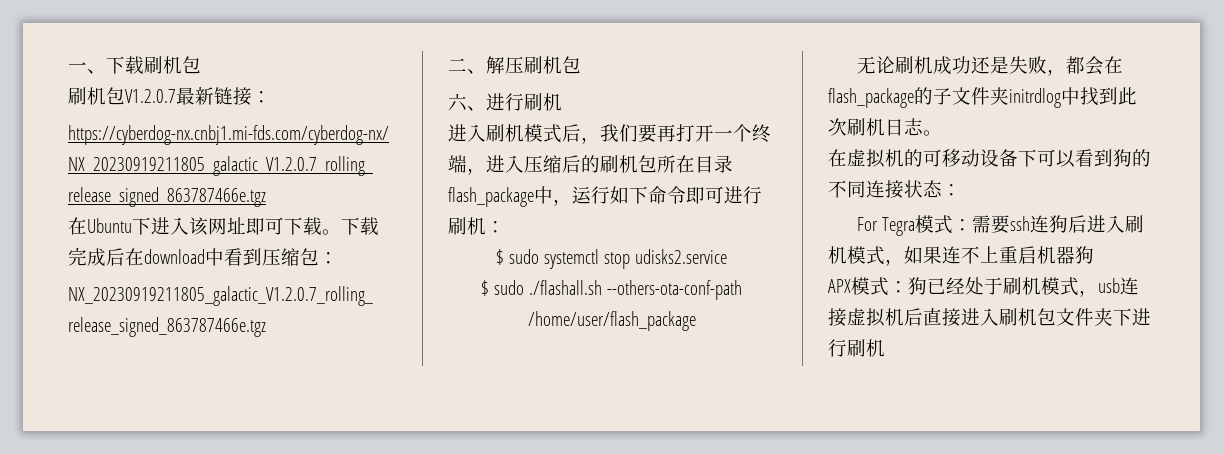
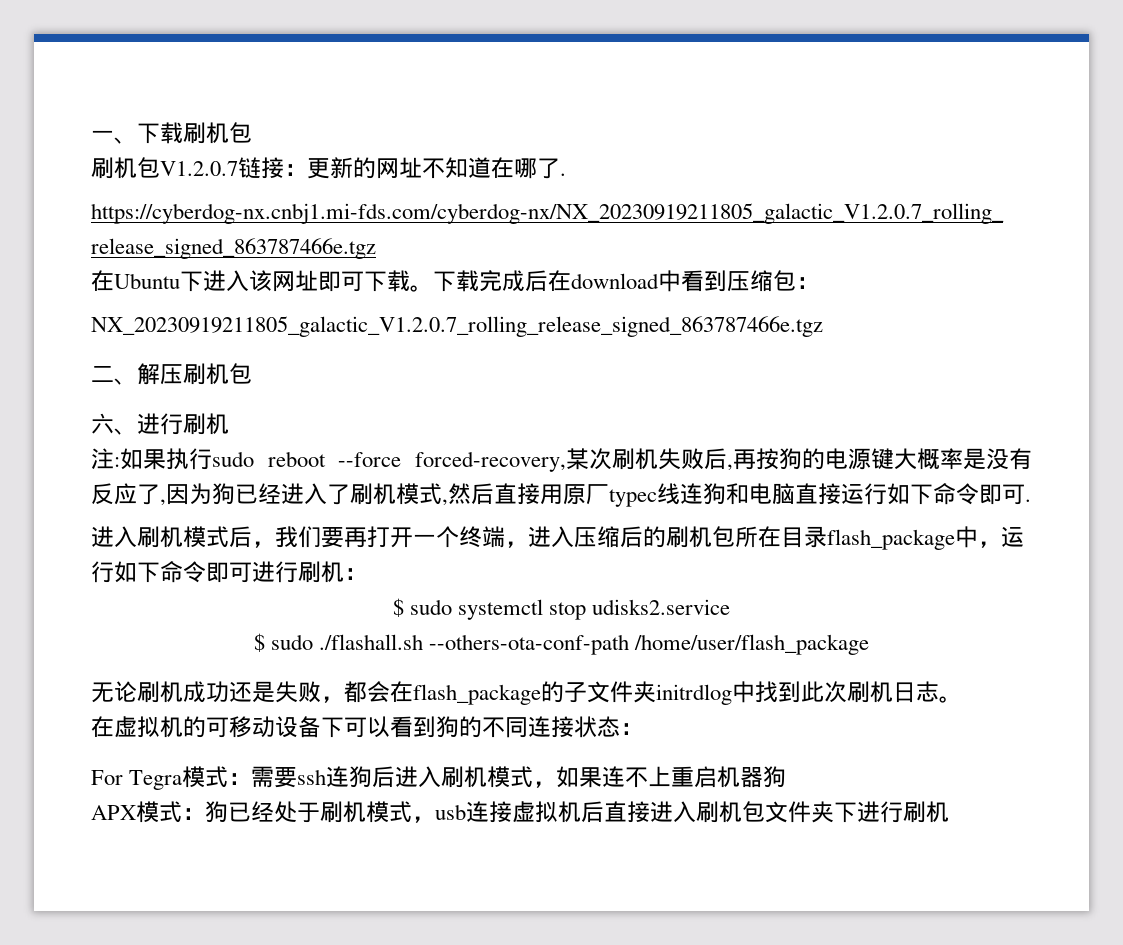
[176,87,214,105] 最新 -> (238, 168) none
(271, 97) none -> [307,157,566,179] 更新的网址不知道在哪了.
(562, 102) none -> [91,448,1032,472] [91,483,1031,507] // 注:如果执行sudo reboot --force forced-recovery,某次刷机失败后,再按狗的电源键大概率是没有反应了,因为狗已经进入了刷机模式,然后直接用原厂typec线连狗和电脑直接运行如下命令即可.

